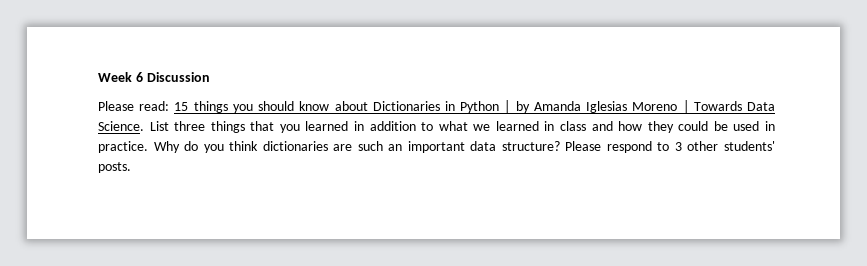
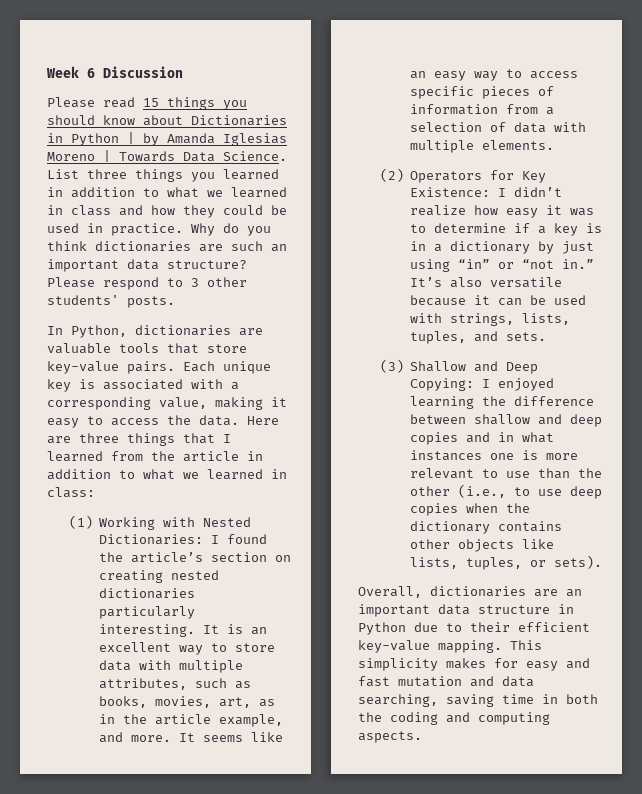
[139,101,170,111] read: -> [103,97,135,108] read
[250,121,275,131] that -> (183, 175) none
(131, 167) none -> [47,325,263,338] [47,343,247,354] [47,361,271,374] [47,379,239,392] [47,397,287,410] [47,415,279,428] [47,433,231,446] [47,451,263,462] [47,469,287,480] [47,487,95,498] [68,515,252,530] [99,534,268,545] [99,552,292,563] [99,570,220,583] [99,588,196,599] [99,606,196,619] [99,624,268,637] [99,642,276,655] [99,660,244,673] [99,678,252,690] [99,696,276,708] [99,714,284,727] [99,732,284,743] [410,69,579,81] [410,86,555,99] [410,104,555,115] [410,122,587,133] [410,140,555,153] [379,168,547,183] [410,187,563,197] [410,205,595,218] [410,223,603,236] [410,241,595,254] [410,259,595,272] [410,277,563,288] [410,295,587,306] [410,313,571,326] [410,331,547,344] [379,359,539,374] [410,378,555,391] [410,396,595,409] [410,414,603,427] [410,432,555,445] [410,450,579,461] [410,468,603,479] [410,484,603,499] [410,503,531,516] [410,521,563,534] [410,539,555,552] [410,555,603,570] [358,586,582,598] [358,604,574,617] [358,622,590,635] [358,640,542,653] [358,658,590,671] [358,676,534,687] [358,694,598,707] [358,712,550,725] [358,731,422,743] // In Python, dictionaries are valuable tools that store key-value pairs. Each unique key is associated with a corresponding value, making it easy to access the data. Here are three things that I learned from the article in addition to what we learned in class: // (1) Working with Nested Dictionaries: I found the article’s section on creating nested dictionaries particularly interesting. It is an excellent way to store data with multiple attributes, such as books, movies, art, as in the article example, and more. It seems like an easy way to access specific pieces of information from a selection of data with multiple elements. // (2) Operators for Key Existence: I didn’t realize how easy it was to determine if a key is in a dictionary by just using “in” or “not in.” It’s also versatile because it can be used with strings, lists, tuples, and sets. // (3) Shallow and Deep Copying: I enjoyed learning the difference between shallow and deep copies and in what instances one is more relevant to use than the other (i.e., to use deep copies when the dictionary contains other objects like lists, tuples, or sets). // Overall, dictionaries are an important data structure in Python due to their efficient key-value mapping. This simplicity makes for easy and fast mutation and data searching, saving time in both the coding and computing aspects.

